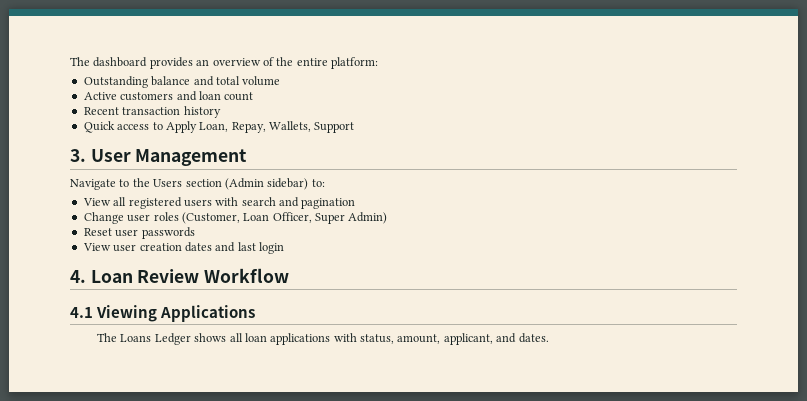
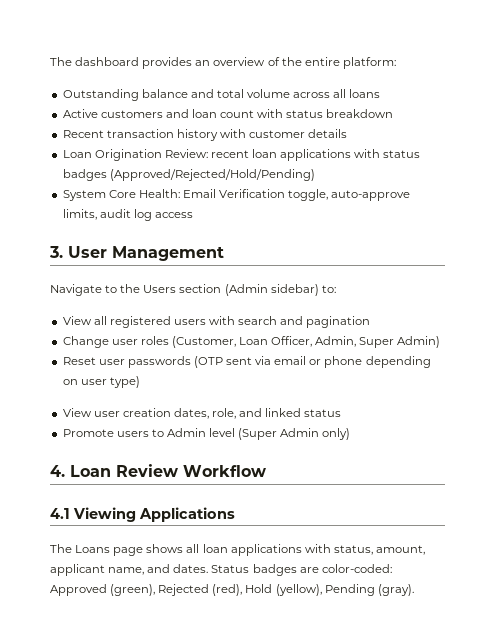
(281, 81) none -> [293,89,381,98] across all loans
(254, 96) none -> [257,109,394,118] with status breakdown
[83,121,355,133] // Quick access to Apply Loan, Repay, Wallets, Support -> [219,129,348,138] [62,149,421,161] [62,169,315,181] [62,189,411,201] [62,209,193,221] with customer details // Loan Origination Review: recent loan applications with status badges (Approved/Rejected/Hold/Pending) // System Core Health: Email Verification toggle, auto-approve limits, audit log access
(312, 217) none -> [315,336,357,347] Admin,
[82,242,284,254] // View user creation dates and last login -> [193,356,431,368] [62,376,140,388] [62,408,342,419] [62,428,351,440] (OTP sent via email or phone depending on user type) // View user creation dates, role, and linked status // Promote users to Admin level (Super Admin only)
[154,333,191,345] Ledger -> [113,547,144,556] page
[443,333,549,345] applicant, and dates. -> [50,564,392,576] [50,584,414,596] applicant name, and dates. Status badges are color-coded: Approved (green), Rejected (red), Hold (yellow), Pending (gray).

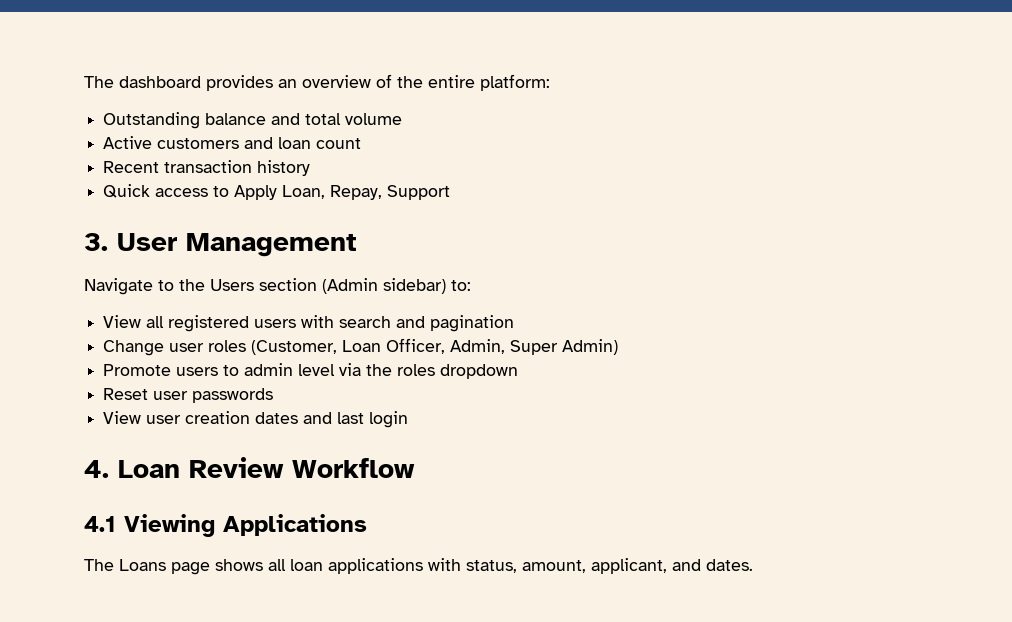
[293,89,381,98] across all loans -> (403, 119) none
[257,109,394,118] with status breakdown -> (362, 143) none
[219,129,348,138] [62,149,421,161] [62,169,315,181] [62,189,411,201] [62,209,193,221] with customer details // Loan Origination Review: recent loan applications with status badges (Approved/Rejected/Hold/Pending) // System Core Health: Email Verification toggle, auto-approve limits, audit log access -> [103,184,451,200] // Quick access to Apply Loan, Repay, Support
[62,356,431,368] [62,376,140,388] [62,408,342,419] [62,428,351,440] Reset user passwords (OTP sent via email or phone depending on user type) // View user creation dates, role, and linked status // Promote users to Admin level (Super Admin only) -> [103,363,519,379] [103,388,274,403] [103,411,409,428] Promote users to admin level via the roles dropdown // Reset user passwords // View user creation dates and last login
[50,564,392,576] [50,584,414,596] applicant name, and dates. Status badges are color-coded: Approved (green), Rejected (red), Hold (yellow), Pending (gray). -> [591,558,753,574] applicant, and dates.

